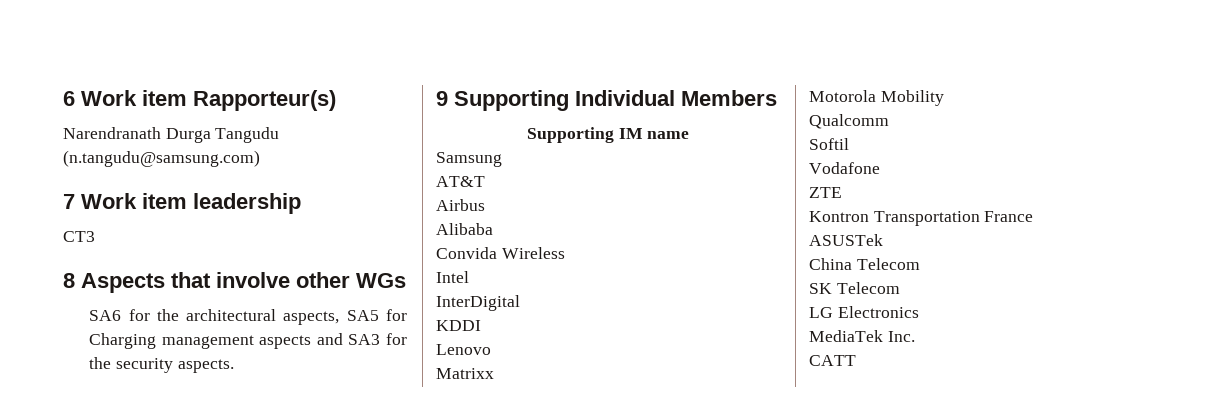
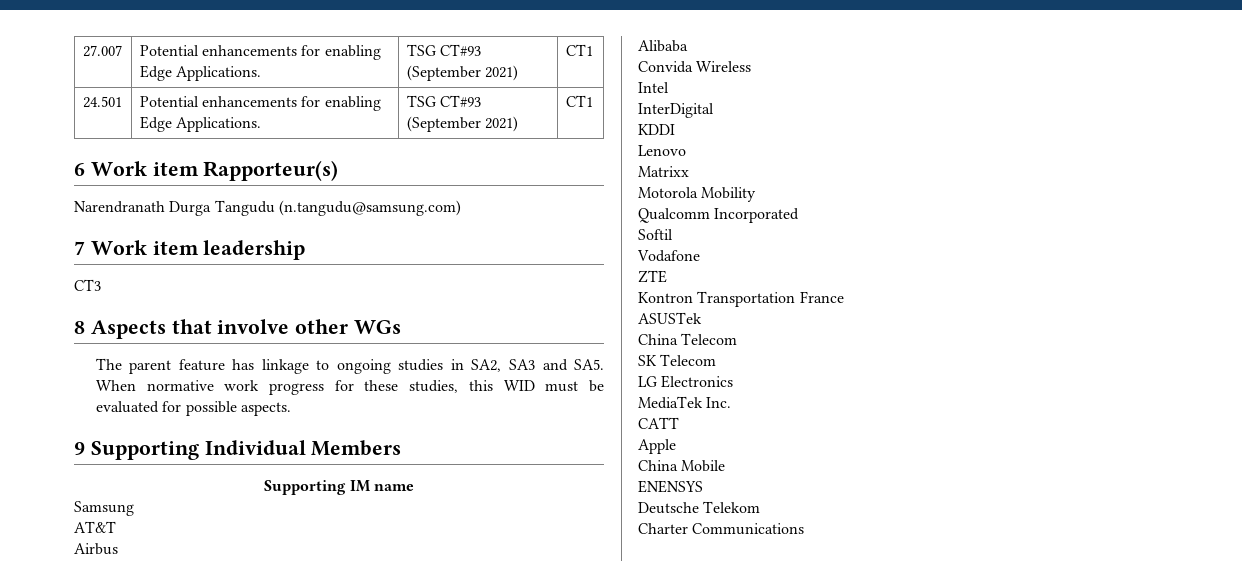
(63, 98) none -> [82,45,122,57] [139,45,381,60] [139,65,261,81] [406,44,481,56] [406,65,518,81] [565,44,593,56] [82,96,122,108] [139,96,381,111] [139,116,261,132] [406,95,481,107] [406,116,518,132] [565,95,593,107] 27.007 | Potential enhancements for enabling Edge Applications. | TSG CT#93 (September 2021) | CT1 // 24.501 | Potential enhancements for enabling Edge Applications. | TSG CT#93 (September 2021) | CT1 //
[89,309,407,325] [89,333,407,349] [89,357,173,373] SA6 for the architectural aspects, SA5 for Charging management aspects and SA3 for the security -> [95,358,604,374] [95,380,605,395] [95,401,237,416] The parent feature has linkage to ongoing studies in SA2, SA3 and SA5. When normative work progress for these studies, this WID must be evaluated for possible
(889, 121) none -> [714,208,800,223] Incorporated
(856, 360) none -> [638,439,676,454] [638,460,726,472] [638,480,703,493] [638,501,761,514] [638,523,805,535] // Apple // China Mobile // ENENSYS // Deutsche Telekom // Charter Communications

